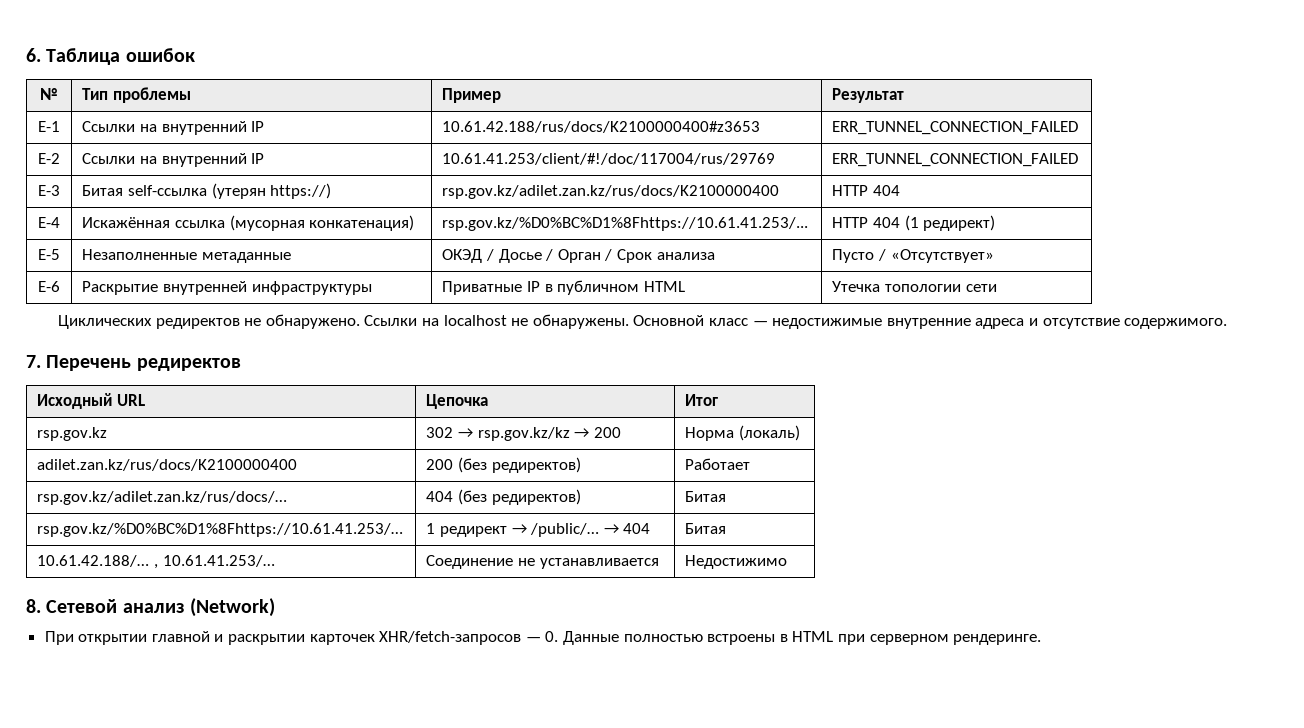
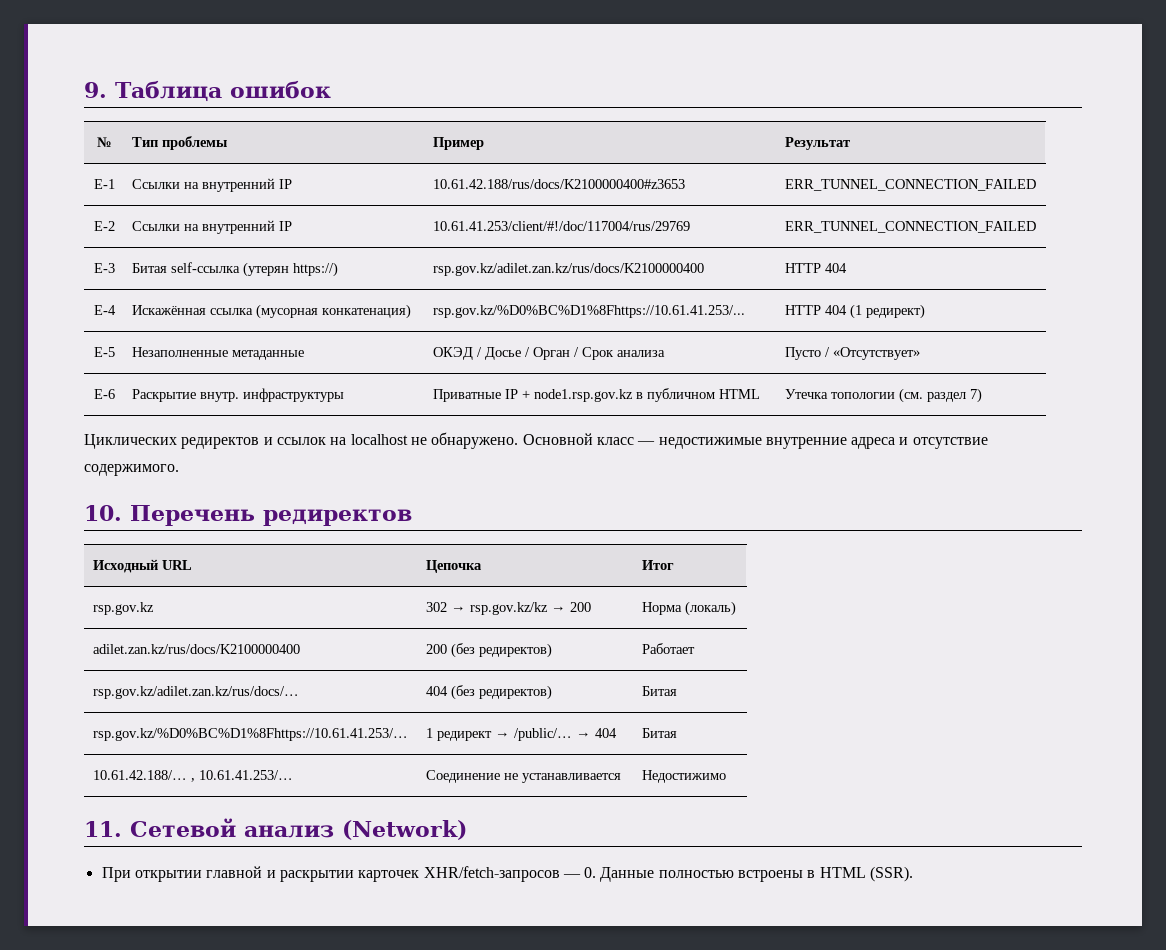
[26,48,41,62] 6. -> [84,82,107,98] 9.
[163,281,248,295] внутренней -> [199,392,239,402] внутр.
(541, 286) none -> [521,389,633,402] + node1.rsp.gov.kz
[965,284,997,292] сети -> [898,388,982,403] (см. раздел 7)
[244,314,418,329] не обнаружено. Ссылки -> [263,437,326,445] и ссылок
[532,314,629,329] обнаружены. -> [431,432,519,449] обнаружено.
[26,355,41,368] 7. -> [84,505,122,521] 10.
[26,599,41,613] 8. -> [84,821,122,837] 11.
[837,634,1042,645] при серверном рендеринге. -> [870,866,914,882] (SSR).

